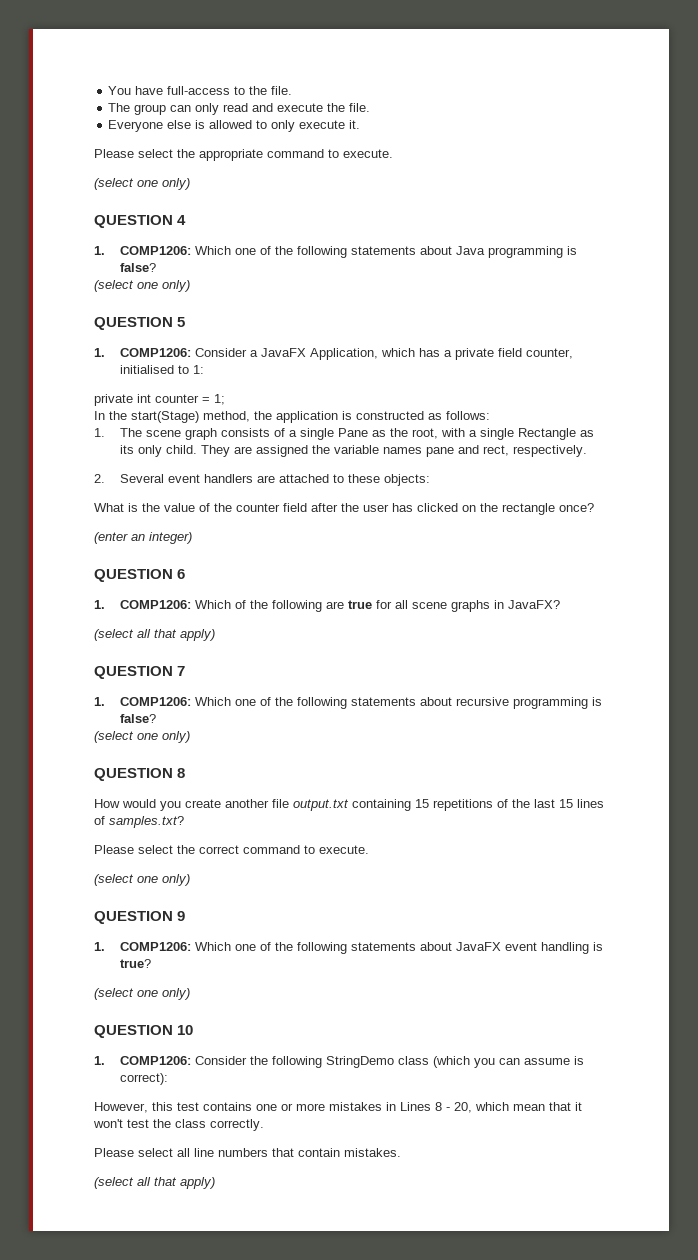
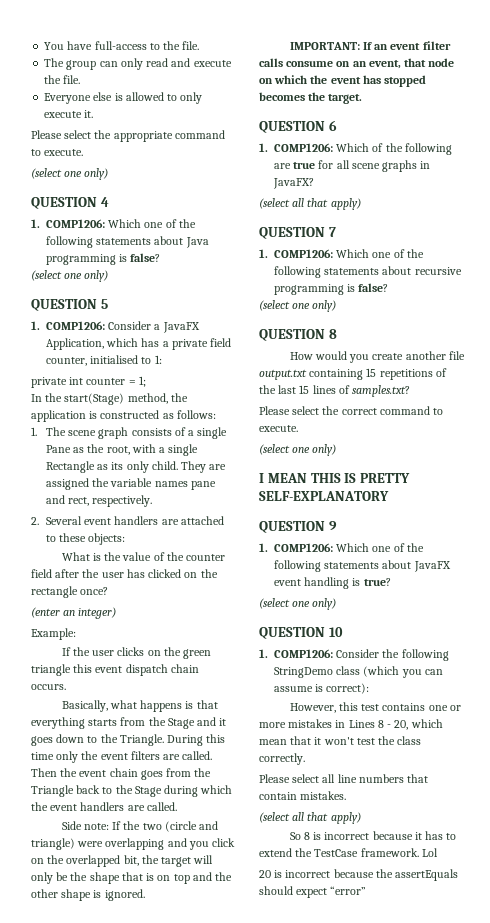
(192, 538) none -> [31,628,76,640] [61,647,212,659] [31,664,199,676] [31,684,66,690] [61,700,218,712] [31,717,227,729] [31,734,226,746] [31,751,213,763] [31,768,212,780] [31,785,233,797] [31,802,177,811] [61,821,219,832] [31,838,236,850] [31,855,214,867] [31,872,233,884] [31,889,145,901] [289,41,451,50] [259,58,455,69] [259,75,427,87] [259,92,363,104] // Example: // If the user clicks on the green triangle this event dispatch chain occurs. // Basically, what happens is that everything starts from the Stage and it goes down to the Triangle. During this time only the event filters are called. Then the event chain goes from the Triangle back to the Stage during which the event handlers are called. // Side note: If the two (circle and triangle) were overlapping and you click on the overlapped bit, the target will only be the shape that is on top and the other shape is ignored. // IMPORTANT: If an event filter calls consume on an event, that node on which the event has stopped becomes the target.
(190, 880) none -> [259,473,411,483] [259,491,389,501] // I MEAN THIS IS PRETTY SELF-EXPLANATORY
(215, 1183) none -> [289,831,457,840] [259,848,438,857] [259,869,459,881] [259,886,367,898] // So 8 is incorrect because it has to extend the TestCase framework. Lol // 20 is incorrect because the assertEquals should expect “error”

